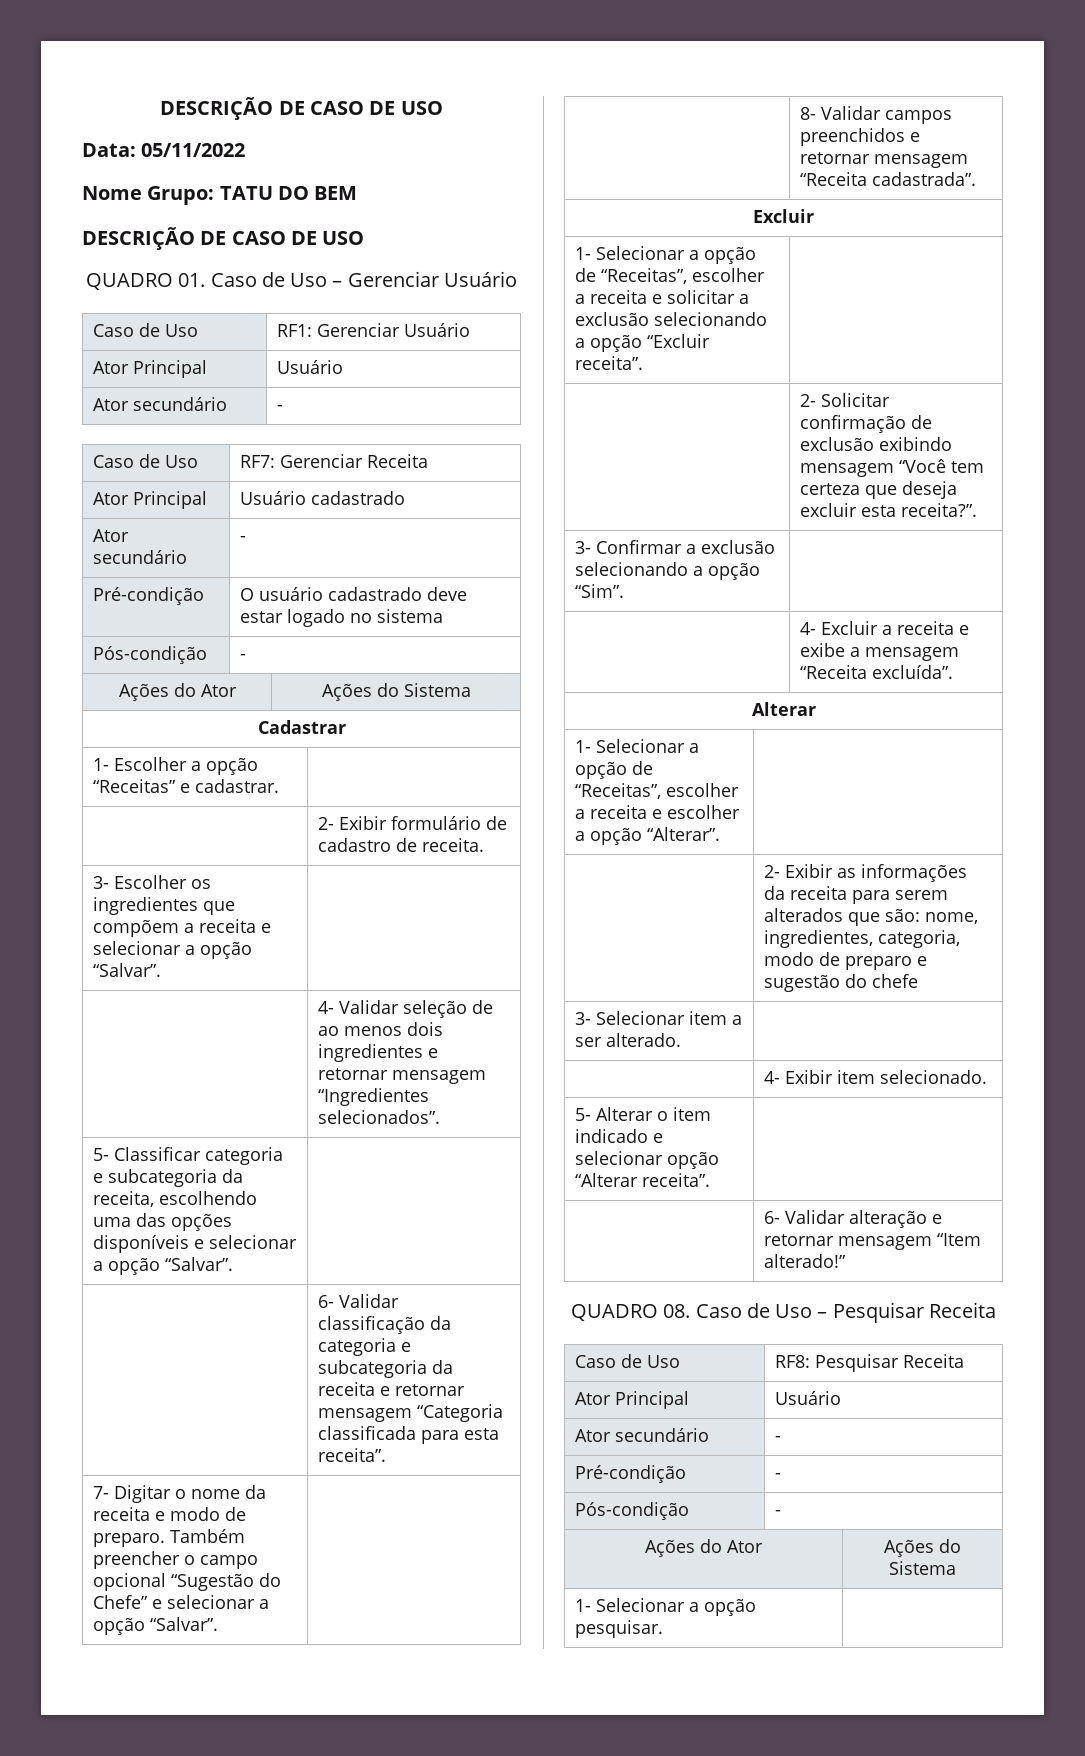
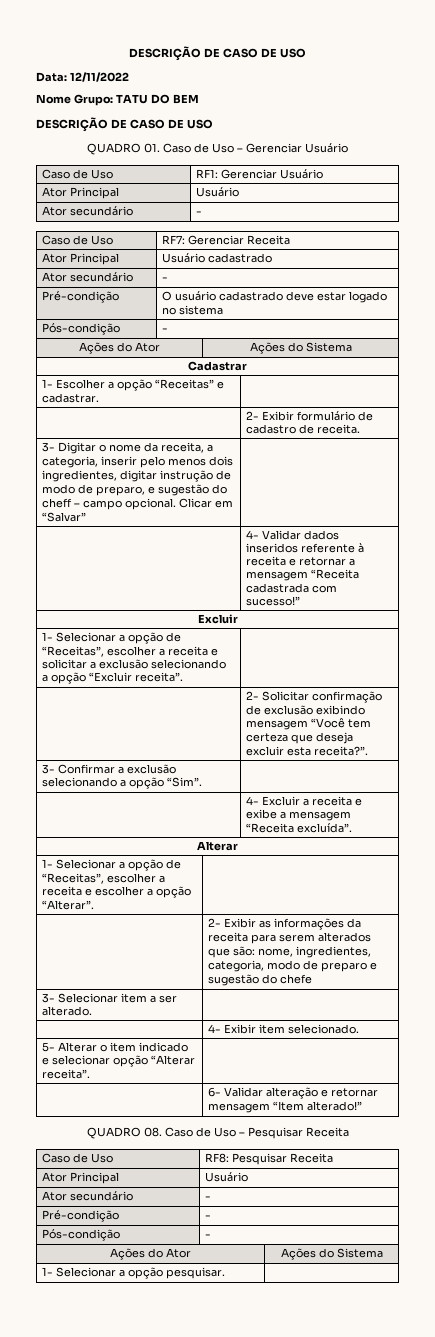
[141,143,246,157] 05/11/2022 -> [70,72,129,82] 12/11/2022
[114,875,212,889] [93,897,236,915] [93,919,272,937] [93,941,253,959] [93,963,162,977] [318,1000,494,1018] [318,1022,444,1036] [318,1044,439,1062] [318,1068,487,1084] [318,1088,430,1106] [318,1110,441,1124] [93,1147,284,1165] [93,1169,244,1187] [93,1191,258,1207] [93,1213,233,1231] [93,1235,298,1253] [93,1257,234,1275] [318,1294,400,1308] [318,1316,452,1334] [318,1338,412,1356] [318,1360,454,1378] [318,1382,466,1396] [318,1404,504,1422] [318,1426,500,1444] [318,1448,387,1462] [93,1485,267,1503] [93,1507,247,1521] [93,1529,246,1547] [93,1551,259,1569] [93,1573,282,1591] [93,1595,270,1609] [93,1617,219,1635] [800,106,953,124] [800,128,921,146] [800,152,969,168] [800,172,977,186] Escolher os ingredientes que compõem a receita e selecionar a opção “Salvar”. | // | 4- Validar seleção de ao menos dois ingredientes e retornar mensagem “Ingredientes selecionados”. // 5- Classificar categoria e subcategoria da receita, escolhendo uma das opções disponíveis e selecionar a opção “Salvar”. | // | 6- Validar classificação da categoria e subcategoria da receita e retornar mensagem “Categoria classificada para esta receita”. // 7- Digitar o nome da receita e modo de preparo. Também preencher o campo opcional “Sugestão do Chefe” e selecionar a opção “Salvar”. | // | 8- Validar campos preenchidos e retornar mensagem “Receita cadastrada”. -> [58,442,214,454] [42,456,234,468] [42,470,232,482] [42,484,228,496] [42,498,234,510] [42,512,87,522] [246,530,340,540] [246,543,365,553] [246,556,356,566] [246,569,360,581] [246,583,338,593] [246,596,301,606] Digitar o nome da receita, a categoria, inserir pelo menos dois ingredientes, digitar instrução de modo de preparo, e sugestão do cheff – campo opcional. Clicar em “Salvar” | // | 4- Validar dados inseridos referente à receita e retornar a mensagem “Receita cadastrada com sucesso!”

